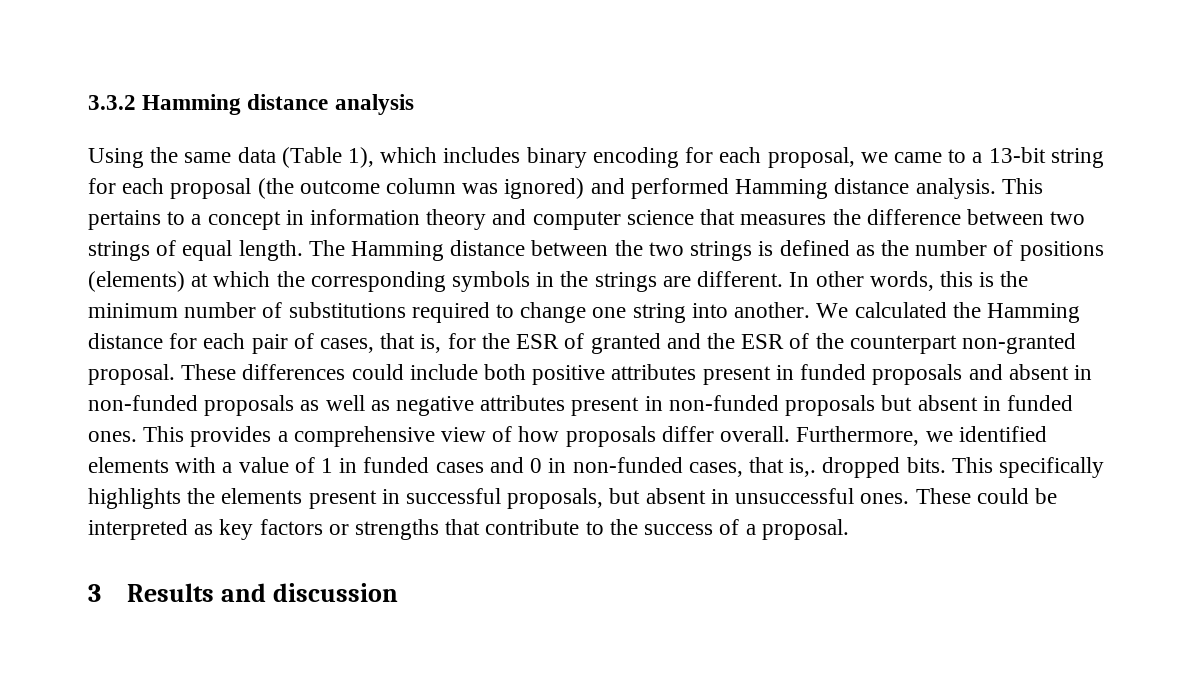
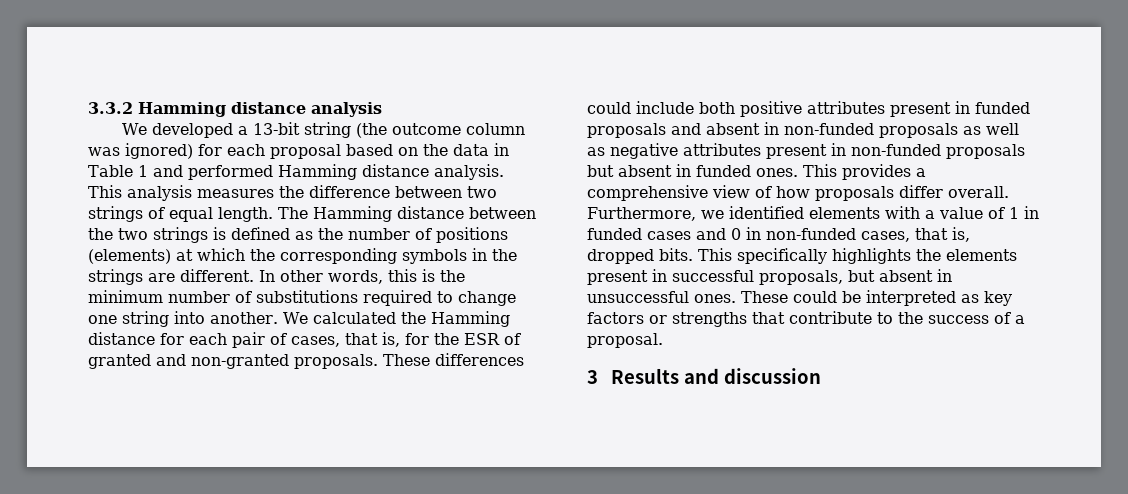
[88,147,1104,168] [88,178,252,199] Using the same data (Table 1), which includes binary encoding for each proposal, we came to a 13-bit string for each proposal -> [121,122,351,138] We developed a 13-bit string
(585, 188) none -> [198,143,509,159] [88,165,148,177] for each proposal based on the data in Table 1
[88,209,736,230] pertains to a concept in information theory and computer science that -> [127,185,192,201] analysis
[706,333,1076,354] [88,364,175,385] the ESR of the counterpart non-granted proposal. -> [191,354,378,369] non-granted proposals.
[789,458,817,477] is,. -> [952,227,970,242] is,

